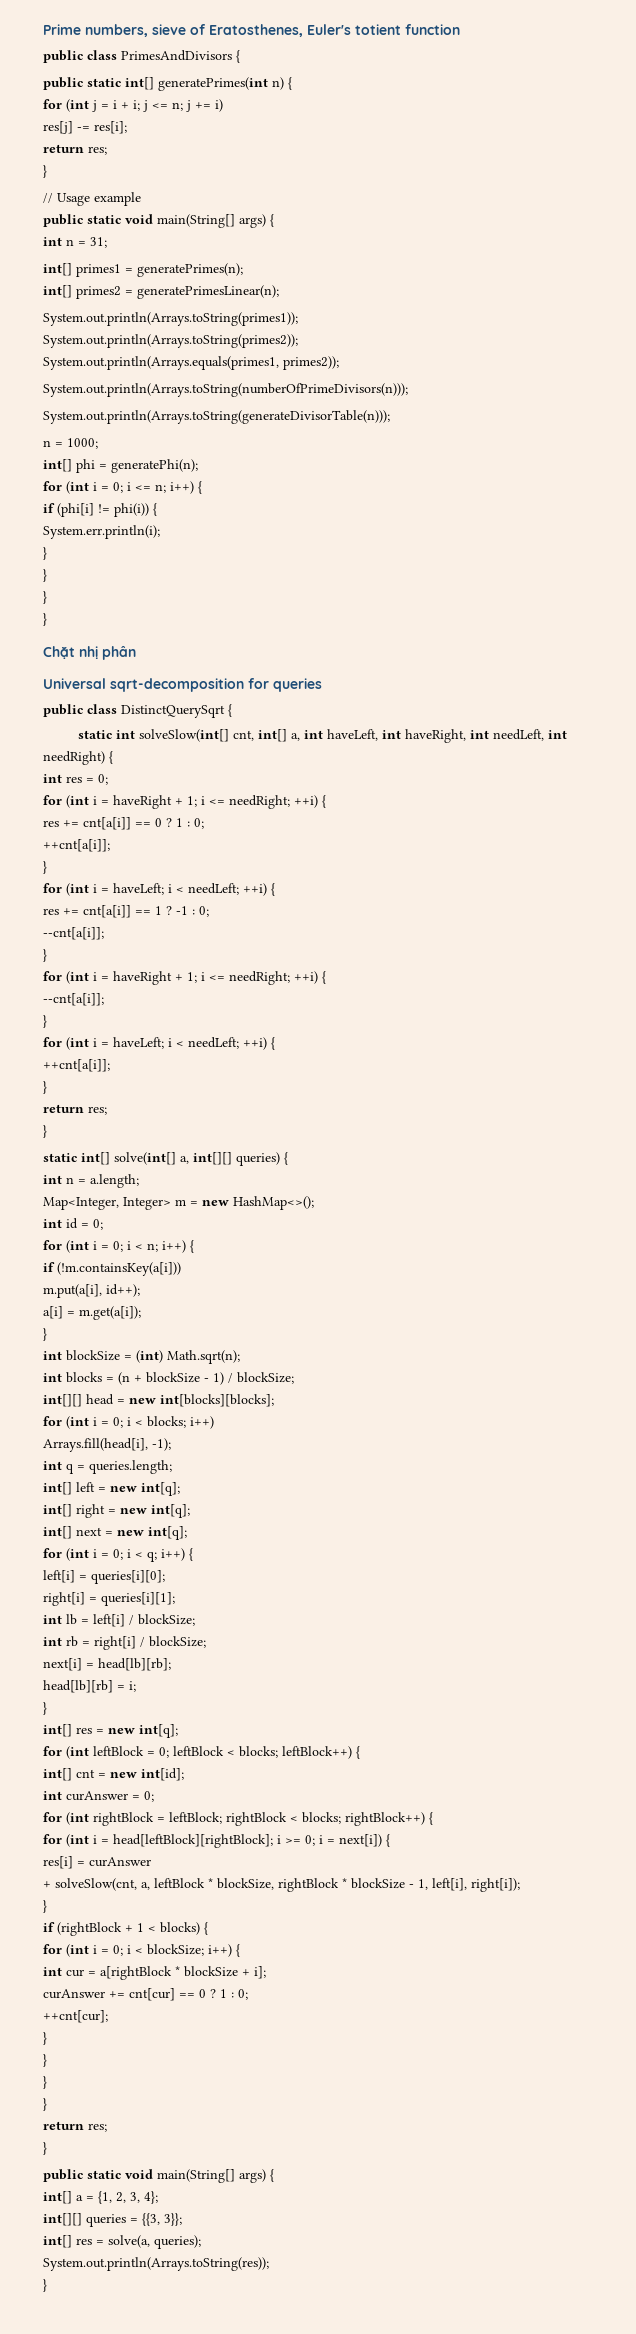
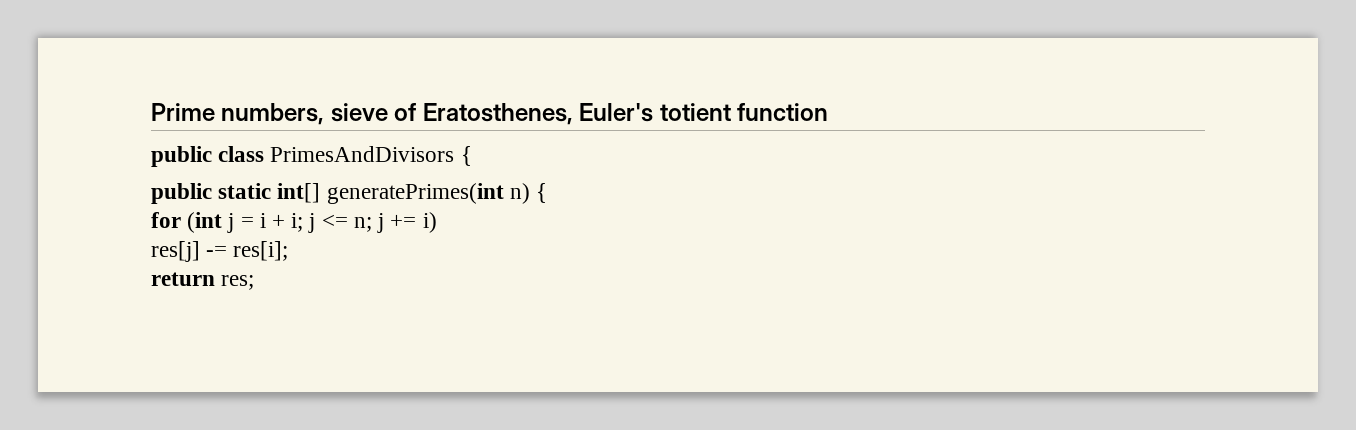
[43,165,47,178] [43,192,141,206] [43,214,274,228] [43,237,107,248] [43,263,243,277] [43,285,279,299] [43,312,298,326] [43,334,298,348] [43,356,339,370] [43,383,408,397] [43,410,390,424] [43,438,98,449] [43,459,198,473] [43,481,202,494] [43,503,157,517] [43,525,160,539] [43,547,47,560] [43,569,47,582] [43,591,47,604] [43,613,47,626] [43,646,136,660] [43,678,322,692] [43,704,232,718] [77,729,567,743] [43,751,113,765] [43,774,108,785] [43,795,326,809] [43,817,204,830] [43,839,110,852] [43,861,47,874] [43,883,275,896] [43,905,209,918] [43,927,104,940] [43,949,47,962] [43,971,326,985] [43,993,104,1006] [43,1015,47,1028] [43,1037,275,1050] [43,1059,110,1072] [43,1081,47,1094] [43,1104,107,1115] [43,1125,47,1138] [43,1152,288,1166] [43,1174,139,1188] [43,1196,314,1210] [43,1218,103,1230] [43,1240,194,1253] [43,1262,181,1276] [43,1284,140,1298] [43,1306,141,1320] [43,1328,47,1341] [43,1350,240,1364] [43,1372,294,1385] [43,1394,274,1407] [43,1416,214,1429] [43,1438,171,1452] [43,1460,172,1474] [43,1482,180,1496] [43,1504,190,1518] [43,1526,187,1540] [43,1548,193,1562] [43,1570,165,1584] [43,1592,175,1606] [43,1614,195,1627] [43,1636,206,1650] [43,1658,171,1671] [43,1680,136,1693] [43,1702,47,1715] [43,1724,178,1738] [43,1746,360,1759] [43,1768,184,1781] [43,1791,154,1802] [43,1812,433,1826] [43,1834,390,1848] [43,1856,151,1869] [43,1878,520,1892] [43,1900,47,1913] [43,1922,208,1936] [43,1944,240,1957] [43,1966,266,1980] [43,1988,248,2001] [43,2010,108,2023] [43,2032,47,2045] [43,2054,47,2067] [43,2076,47,2089] [43,2098,47,2111] [43,2121,107,2132] [43,2142,47,2155] [43,2169,274,2183] [43,2191,158,2204] [43,2213,182,2227] [43,2235,201,2249] [43,2257,269,2271] [43,2279,47,2292] // } // // Usage example // public static void main(String[] args) { // int n = 31; // int[] primes1 = generatePrimes(n); // int[] primes2 = generatePrimesLinear(n); // System.out.println(Arrays.toString(primes1)); // System.out.println(Arrays.toString(primes2)); // System.out.println(Arrays.equals(primes1, primes2)); // System.out.println(Arrays.toString(numberOfPrimeDivisors(n))); // System.out.println(Arrays.toString(generateDivisorTable(n))); // n = 1000; // int[] phi = generatePhi(n); // for (int i = 0; i <= n; i++) { // if (phi[i] != phi(i)) { // System.err.println(i); // } // } // } // } // Chặt nhị phân // Universal sqrt-decomposition for queries // public class DistinctQuerySqrt { // static int solveSlow(int[] cnt, int[] a, int haveLeft, int haveRight, int needLeft, int needRight) { // int res = 0; // for (int i = haveRight + 1; i <= needRight; ++i) { // res += cnt[a[i]] == 0 ? 1 : 0; // ++cnt[a[i]]; // } // for (int i = haveLeft; i < needLeft; ++i) { // res += cnt[a[i]] == 1 ? -1 : 0; // --cnt[a[i]]; // } // for (int i = haveRight + 1; i <= needRight; ++i) { // --cnt[a[i]]; // } // for (int i = haveLeft; i < needLeft; ++i) { // ++cnt[a[i]]; // } // return res; // } // static int[] solve(int[] a, int[][] queries) { // int n = a.length; // Map<Integer, Integer> m = new HashMap<>(); // int id = 0; // for (int i = 0; i < n; i++) { // if (!m.containsKey(a[i])) // m.put(a[i], id++); // a[i] = m.get(a[i]); // } // int blockSize = (int) Math.sqrt(n); // int blocks = (n + blockSize - 1) / blockSize; // int[][] head = new int[blocks][blocks]; // for (int i = 0; i < blocks; i++) // Arrays.fill(head[i], -1); // int q = queries.length; // int[] left = new int[q]; // int[] right = new int[q]; // int[] next = new int[q]; // for (int i = 0; i < q; i++) { // left[i] = queries[i][0]; // right[i] = queries[i][1]; // int lb = left[i] / blockSize; // int rb = right[i] / blockSize; // next[i] = head[lb][rb]; // head[lb][rb] = i; // } // int[] res = new int[q]; // for (int leftBlock = 0; leftBlock < blocks; leftBlock++) { // int[] cnt = new int[id]; // int curAnswer = 0; // for (int rightBlock = leftBlock; rightBlock < blocks; rightBlock++) { // for (int i = head[leftBlock][rightBlock]; i >= 0; i = next[i]) { // res[i] = curAnswer // + solveSlow(cnt, a, leftBlock * blockSize, rightBlock * blockSize - 1, left[i], right[i]); // } // if (rightBlock + 1 < blocks) { // for (int i = 0; i < blockSize; i++) { // int cur = a[rightBlock * blockSize + i]; // curAnswer += cnt[cur] == 0 ? 1 : 0; // ++cnt[cur]; // } // } // } // } // return res; // } // public static void main(String[] args) { // int[] a = {1, 2, 3, 4}; // int[][] queries = {{3, 3}}; // int[] res = solve(a, queries); // System.out.println(Arrays.toString(res)); // } -> (255, 282) none

